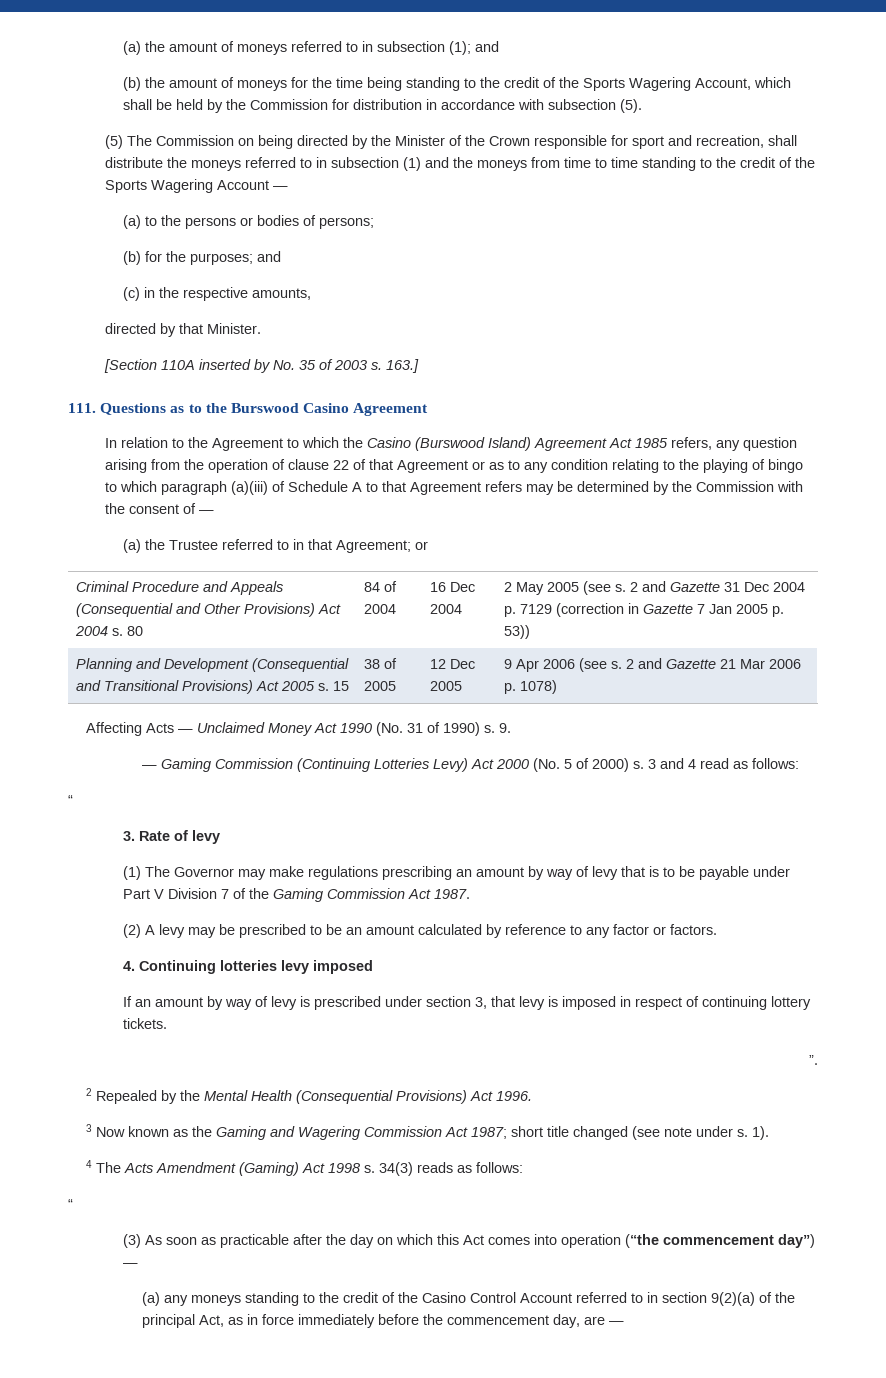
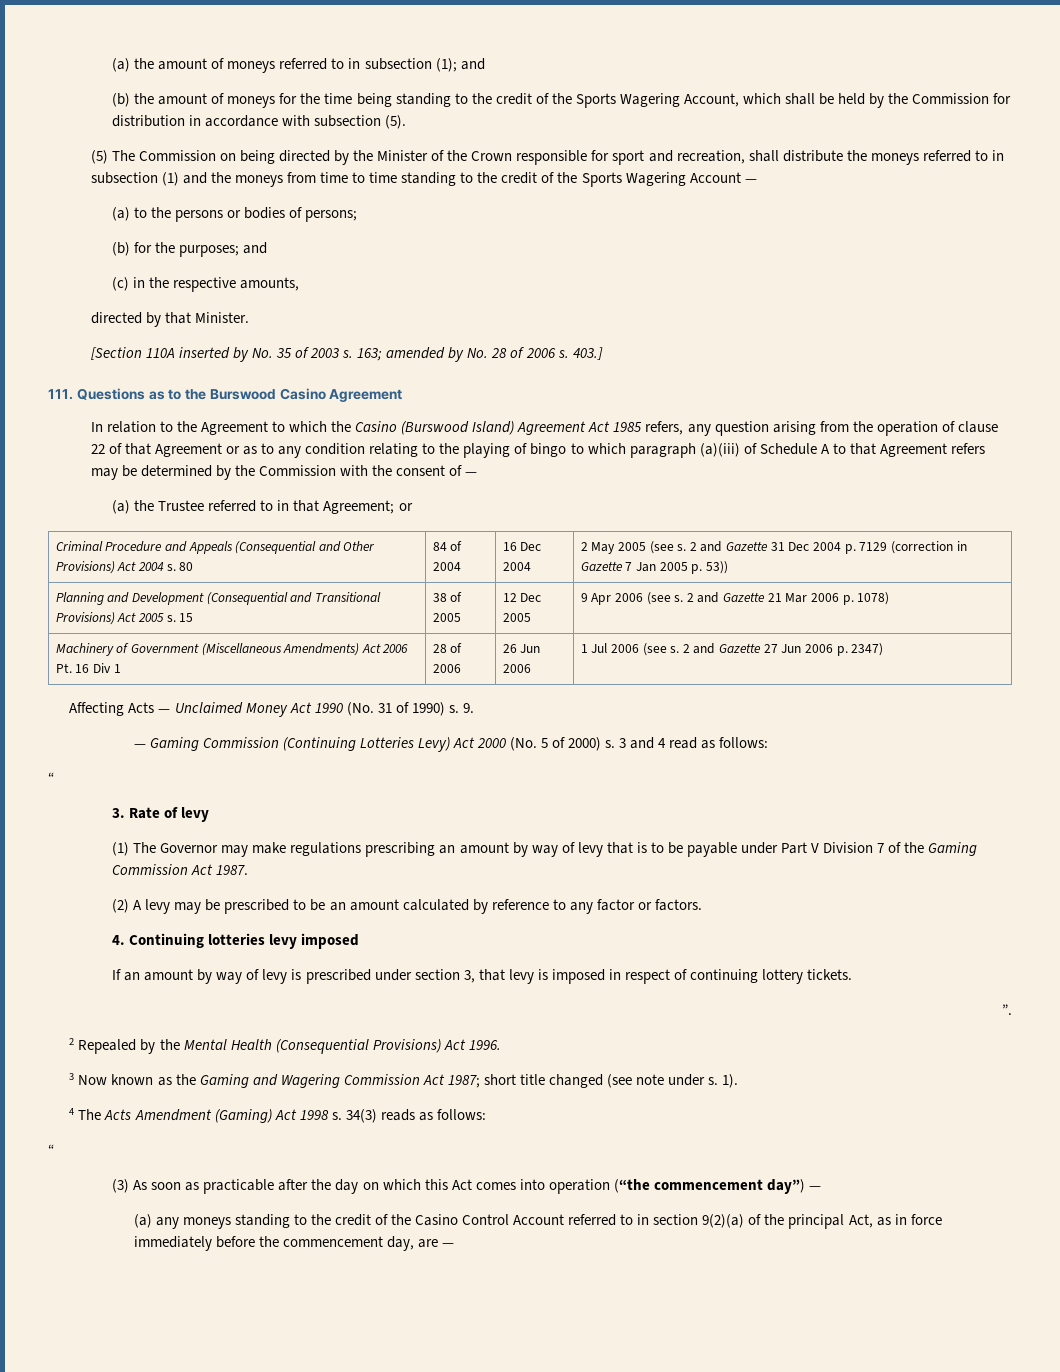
[385,359,419,373] 163.] -> [357,347,603,362] 163; amended by No. 28 of 2006 s. 403.]
(557, 687) none -> [55,643,409,656] [55,663,121,673] [432,643,463,653] [432,664,461,673] [502,644,541,653] [502,664,531,673] [580,643,884,656] // Machinery of Government (Miscellaneous Amendments) Act 2006 Pt. 16 Div 1 | 28 of 2006 | 26 Jun 2006 | 1 Jul 2006 (see s. 2 and Gazette 27 Jun 2006 p. 2347)

